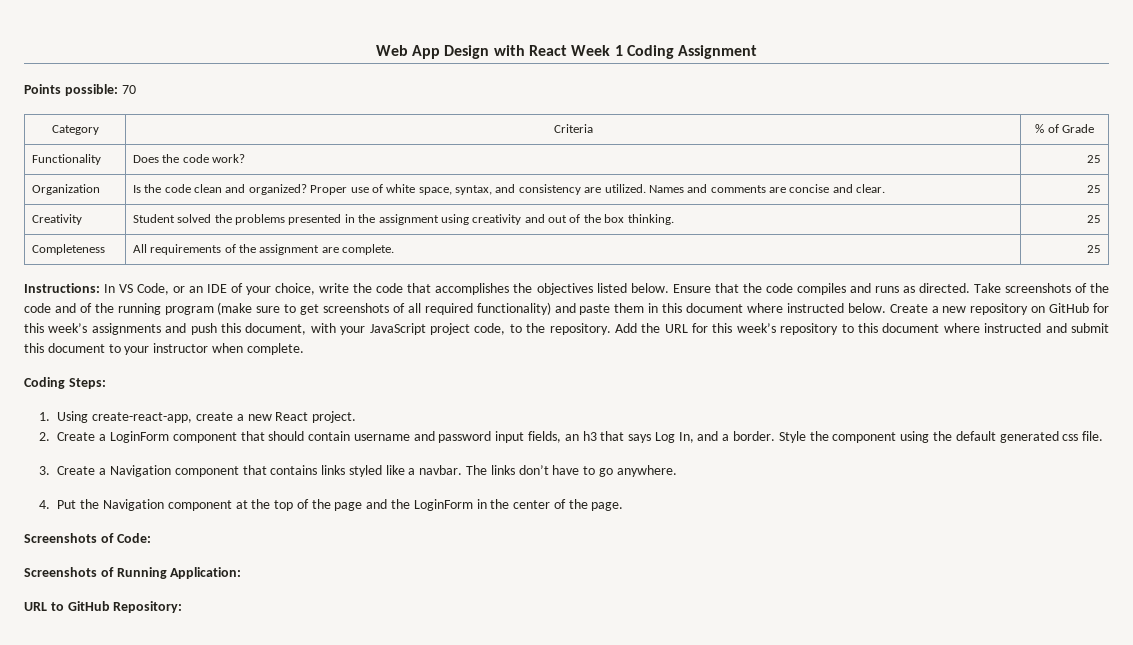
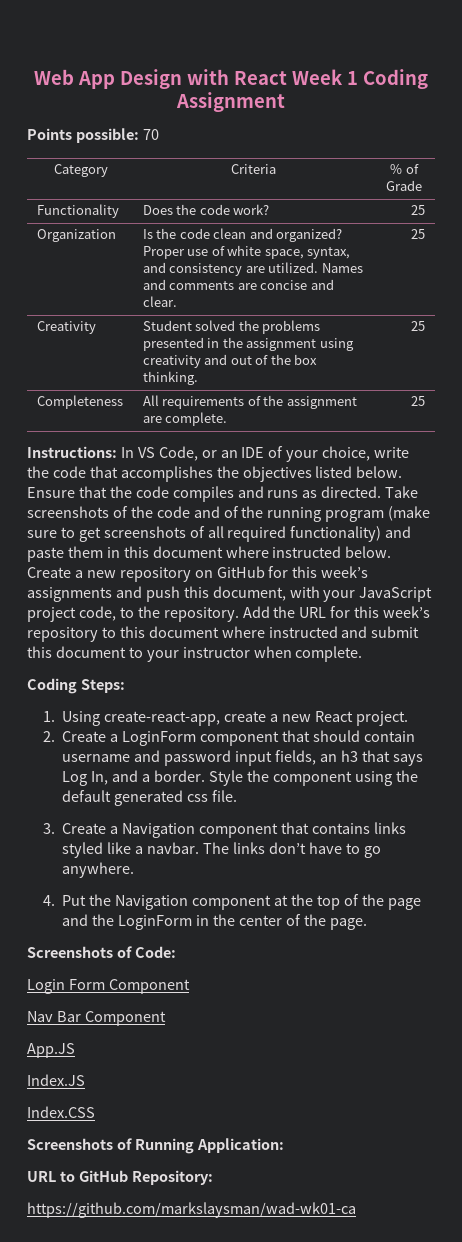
(151, 538) none -> [27,979,190,994] [27,1011,166,1026] [27,1043,75,1058] [27,1074,85,1086] [27,1106,95,1118] // Login Form Component // Nav Bar Component // App.JS // Index.JS // Index.CSS
(183, 607) none -> [27,1202,356,1218] // https://github.com/markslaysman/wad-wk01-ca

